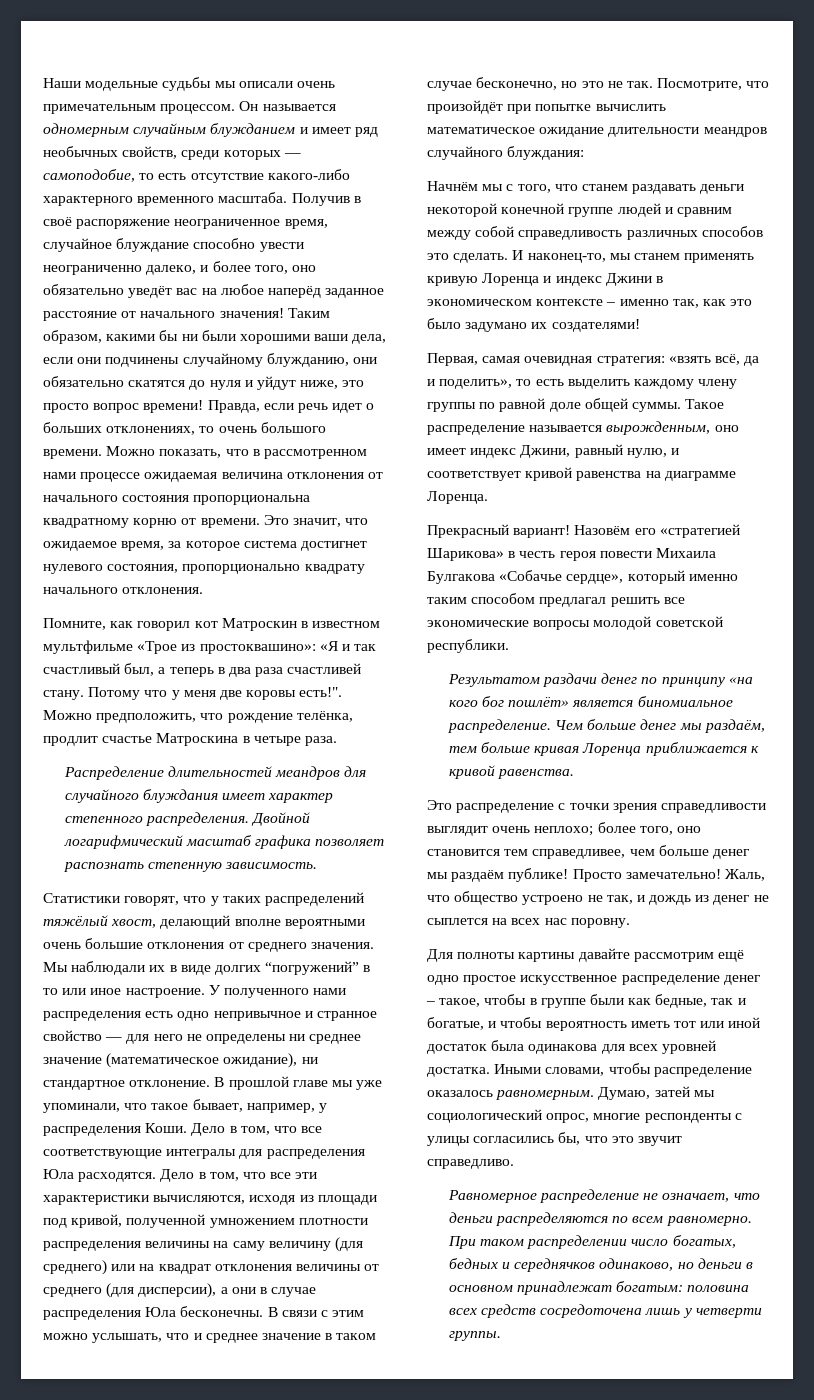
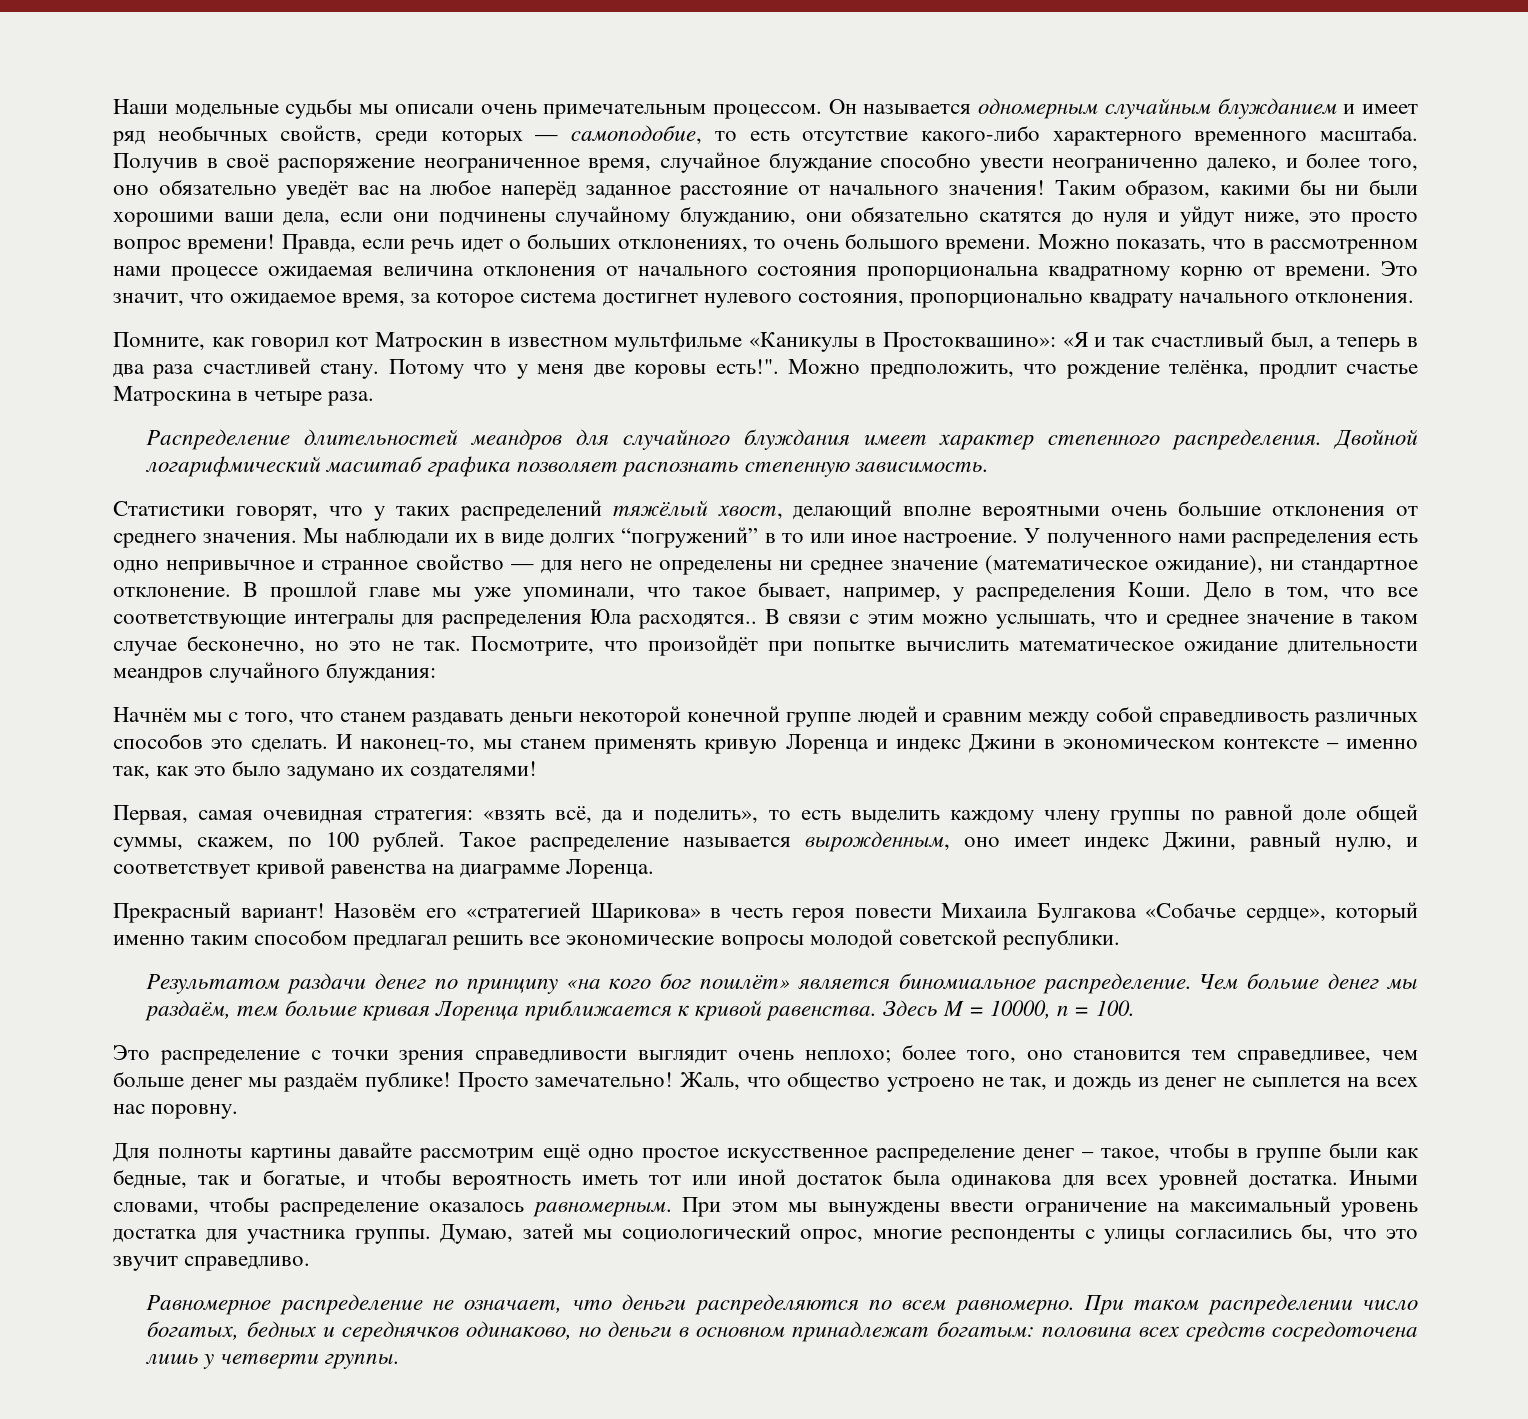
[137,641,316,654] «Трое из простоквашино»: -> [749,332,1056,352] «Каникулы в Простоквашино»:
[78,1169,318,1182] [43,1195,377,1205] [43,1214,368,1228] [43,1237,363,1252] [43,1260,380,1275] [43,1283,317,1298] [43,1306,264,1320] расходятся. Дело в том, что все эти характеристики вычисляются, исходя из площади под кривой, полученной умножением плотности распределения величины на саму величину (для среднего) или на квадрат отклонения величины от среднего (для дисперсии), а они в случае распределения Юла бесконечны. -> [638,614,758,629] расходятся..
[631,402,681,412] суммы. -> [113,831,445,852] суммы, скажем, по 100 рублей.
(575, 774) none -> [883,1000,1135,1019] Здесь M = 10000, n = 100.
(595, 1095) none -> [682,1196,1419,1217] [113,1229,431,1244] При этом мы вынуждены ввести ограничение на максимальный уровень достатка для участника группы.

